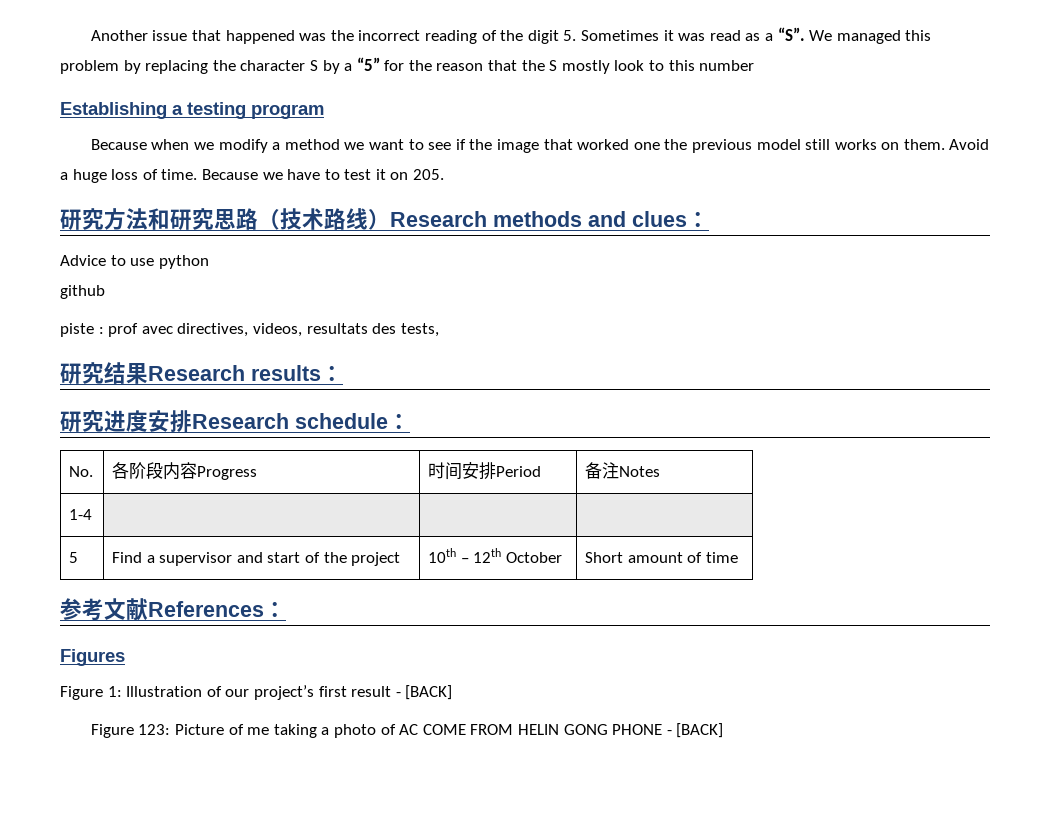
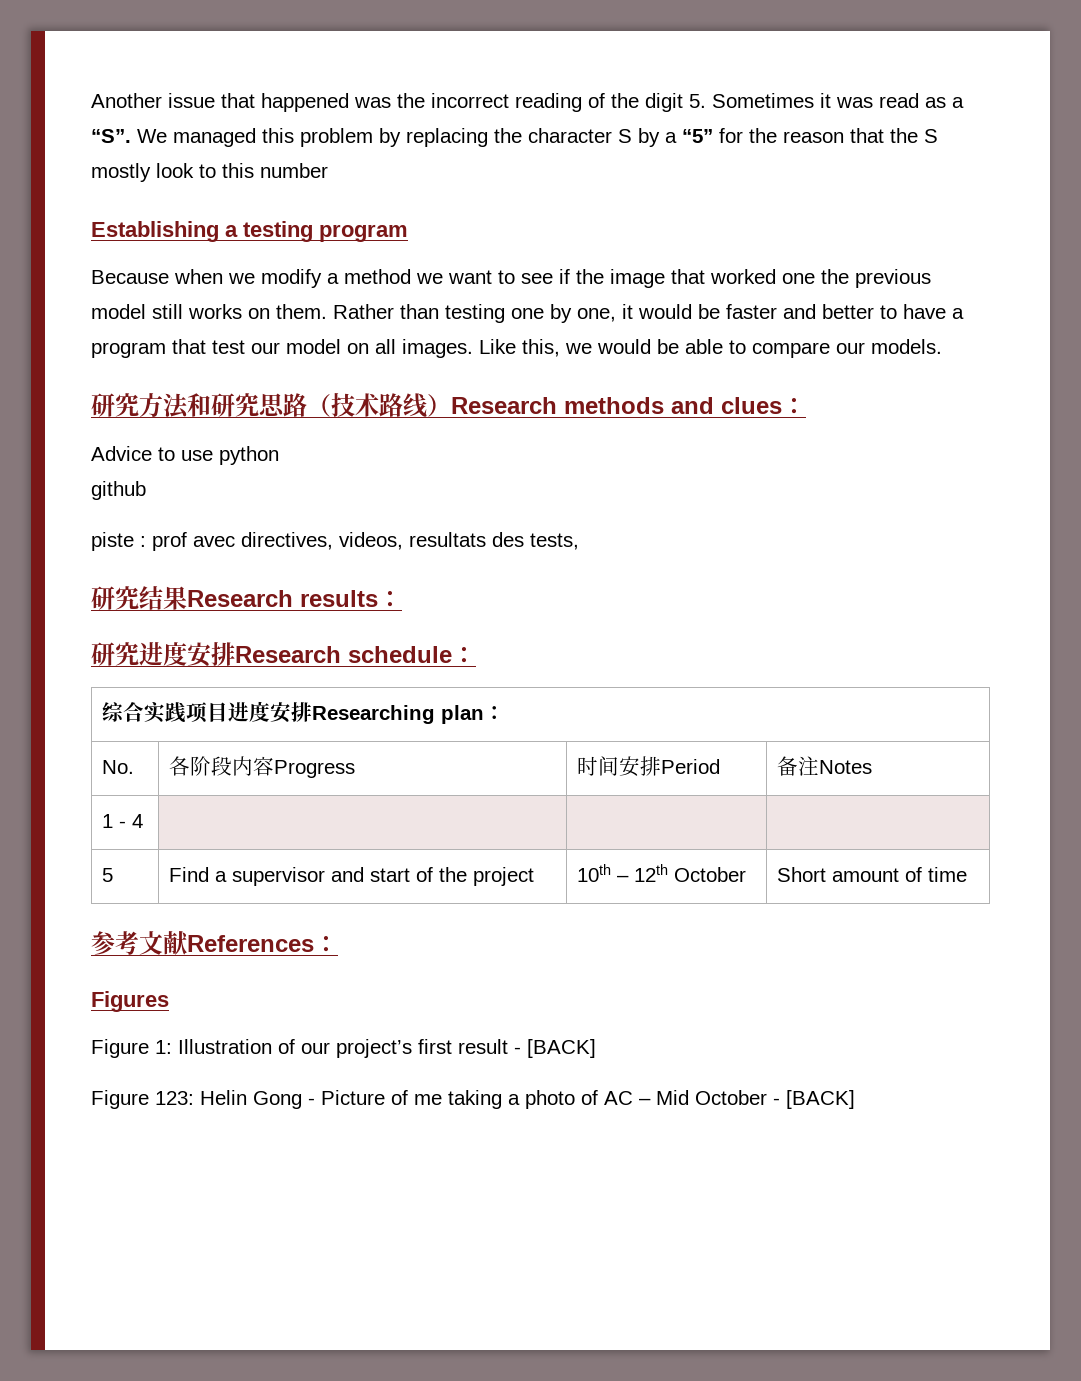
[949,139,990,150] [60,169,445,183] Avoid a huge loss of time. Because we have to test it on 205. -> [333,304,964,323] [91,339,942,358] Rather than testing one by one, it would be faster and better to have a program that test our model on all images. Like this, we would be able to compare our models.
(410, 421) none -> [101,701,505,724] // 综合实践项目进度安排Researching plan：
[69,509,93,520] 1-4 -> [101,814,143,828] 1 - 4
(171, 729) none -> [200,1090,315,1109] Helin Gong -
[422,724,663,735] COME FROM HELIN GONG PHONE -> [639,1090,767,1105] – Mid October

